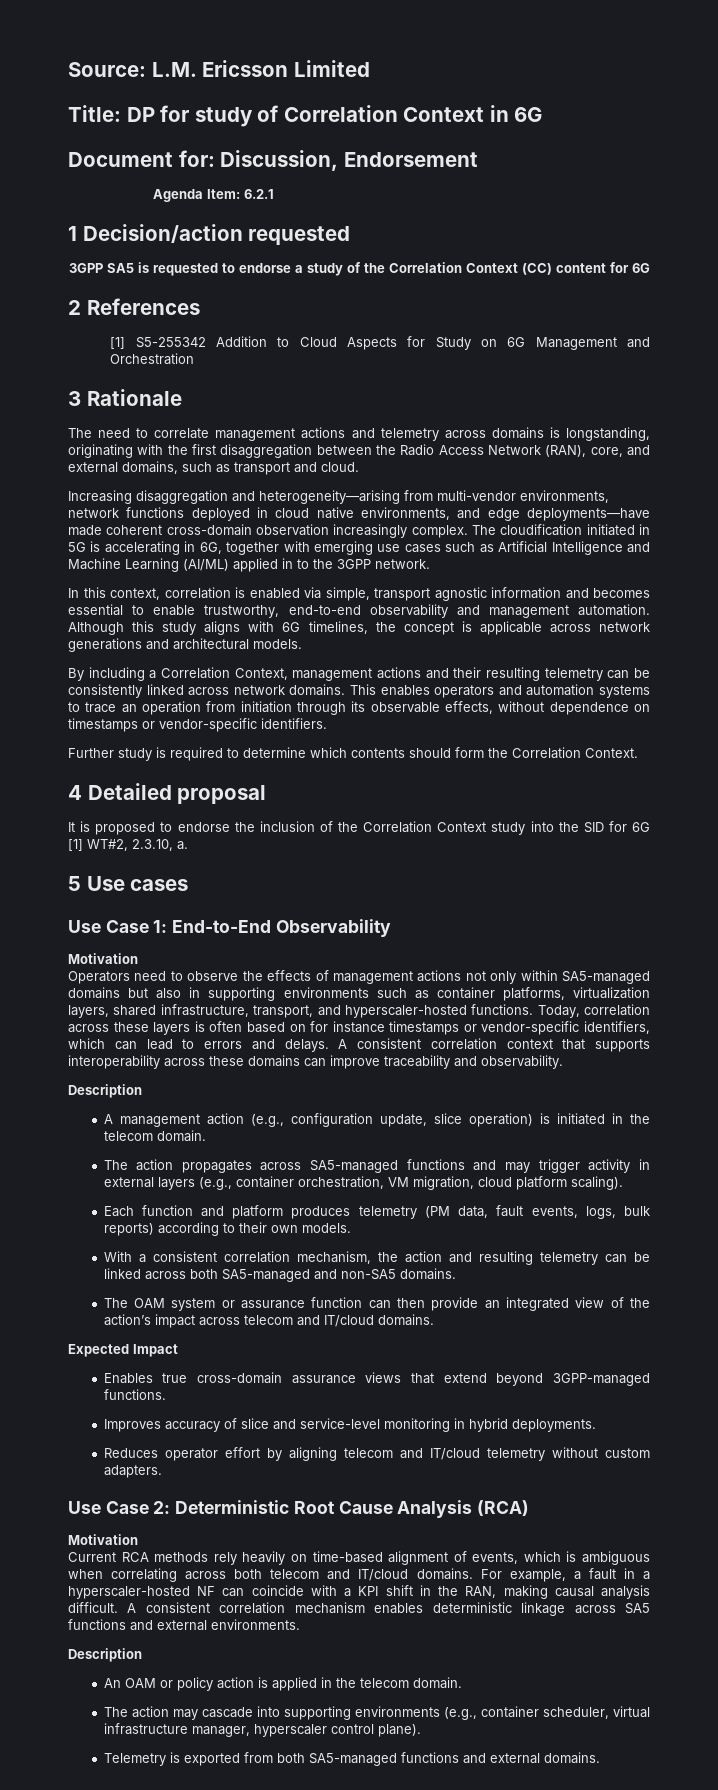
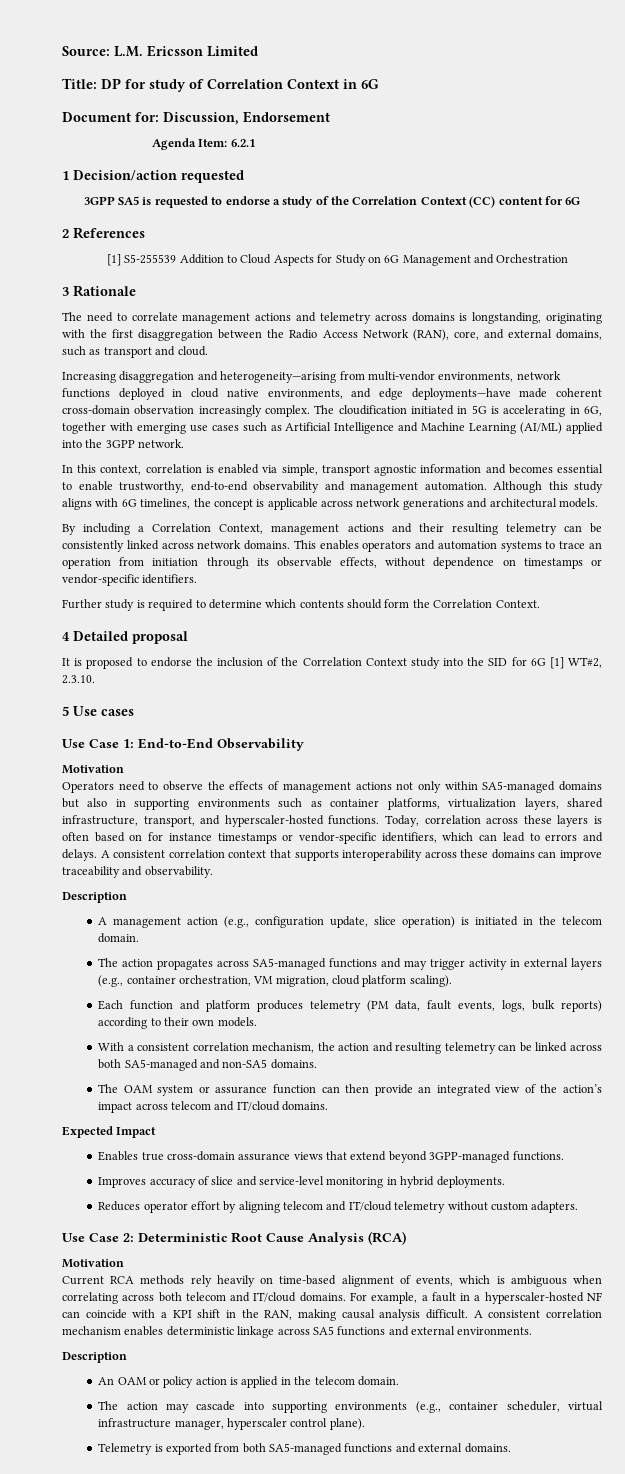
[135,337,206,348] S5-255342 -> [124,254,177,264] S5-255539
[282,558,309,569] in to -> [62,440,82,448] into
[132,839,188,851] 2.3.10, a. -> [62,675,95,684] 2.3.10.

